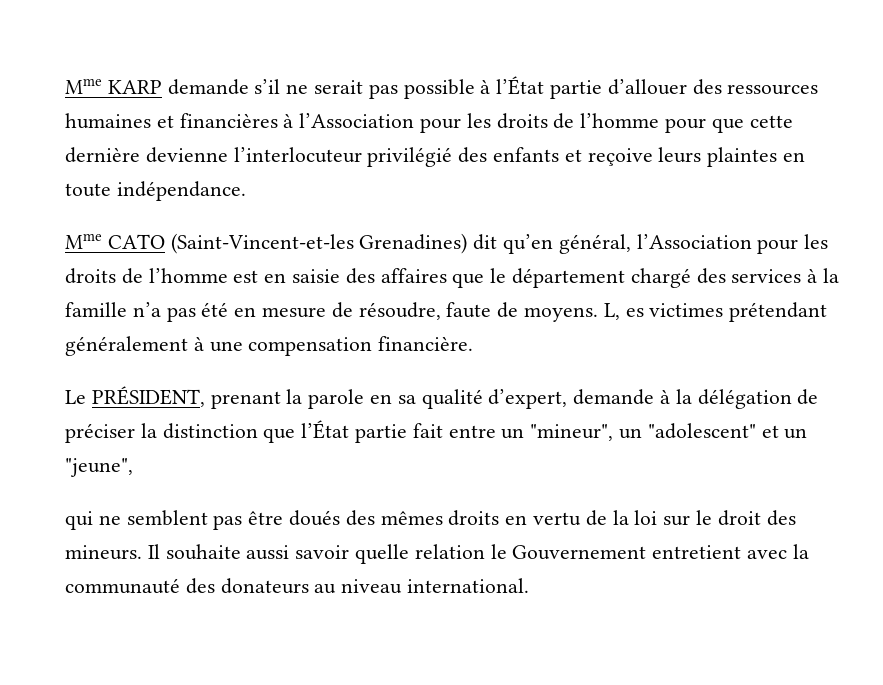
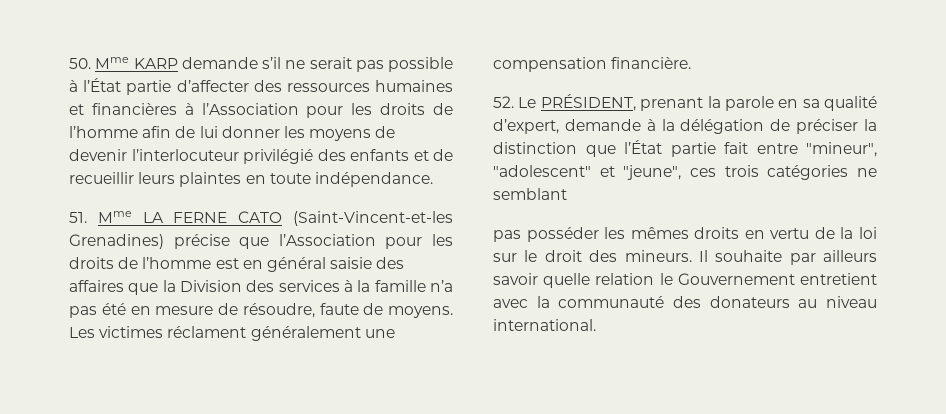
(65, 86) none -> [69,58,91,69] 50.
[607,79,687,95] d’allouer -> [176,80,249,92] d’affecter
[665,115,793,133] [65,147,228,163] pour que cette dernière devienne -> [142,126,396,141] [69,149,127,161] afin de lui donner les moyens de devenir
[587,148,653,166] reçoive -> [433,149,453,161] [69,172,134,184] de recueillir
[65,233,631,254] Mme CATO (Saint-Vincent-et-les Grenadines) dit qu’en général, -> [69,211,453,226] [69,234,270,249] 51. Mme LA FERNE CATO (Saint-Vincent-et-les Grenadines) précise que
(287, 278) none -> [266,257,326,272] général
[490,268,691,288] le département chargé -> [162,280,242,292] la Division
[603,302,828,322] [65,336,204,356] L, es victimes prétendant généralement à -> [69,326,361,341] Les victimes réclament généralement
(474, 343) none -> [493,96,514,108] 52.
[501,424,643,441] un "mineur", un -> [806,142,877,157] "mineur",
[784,428,808,439] un -> (615, 171) none
[65,510,375,530] // qui ne semblent pas être doués des -> [690,165,877,180] [493,188,567,200] [493,227,626,242] ces trois catégories ne semblant // pas posséder les
[246,545,290,560] aussi -> [789,250,877,265] par ailleurs

